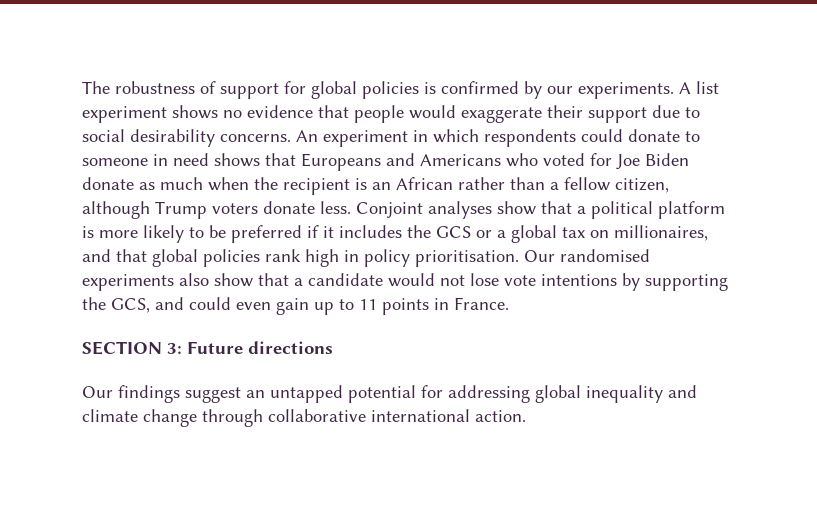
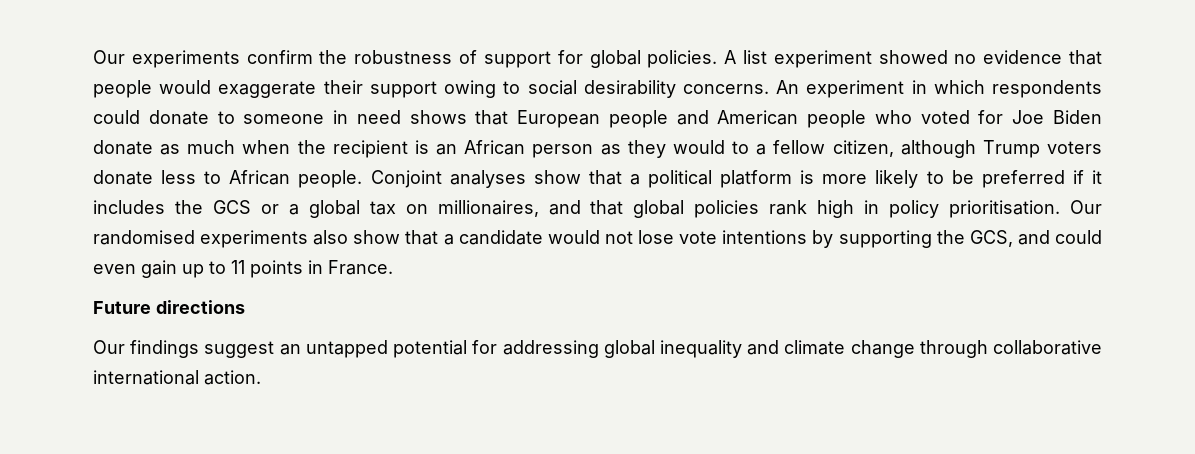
[82,81,110,94] The -> [93,50,348,68] Our experiments confirm the
[362,81,674,99] policies is confirmed by our experiments. -> [647,50,718,68] policies.
[172,105,218,119] shows -> [878,50,948,64] showed
[652,105,680,118] due -> [444,80,497,98] owing
[301,153,501,171] Europeans and Americans -> [517,110,867,128] European people and American people
[458,177,545,190] rather than -> [532,140,750,158] person as they would to
[320,201,351,214] less. -> [161,170,363,188] less to African people.
[82,341,182,355] SECTION 3: -> (393, 267) none

